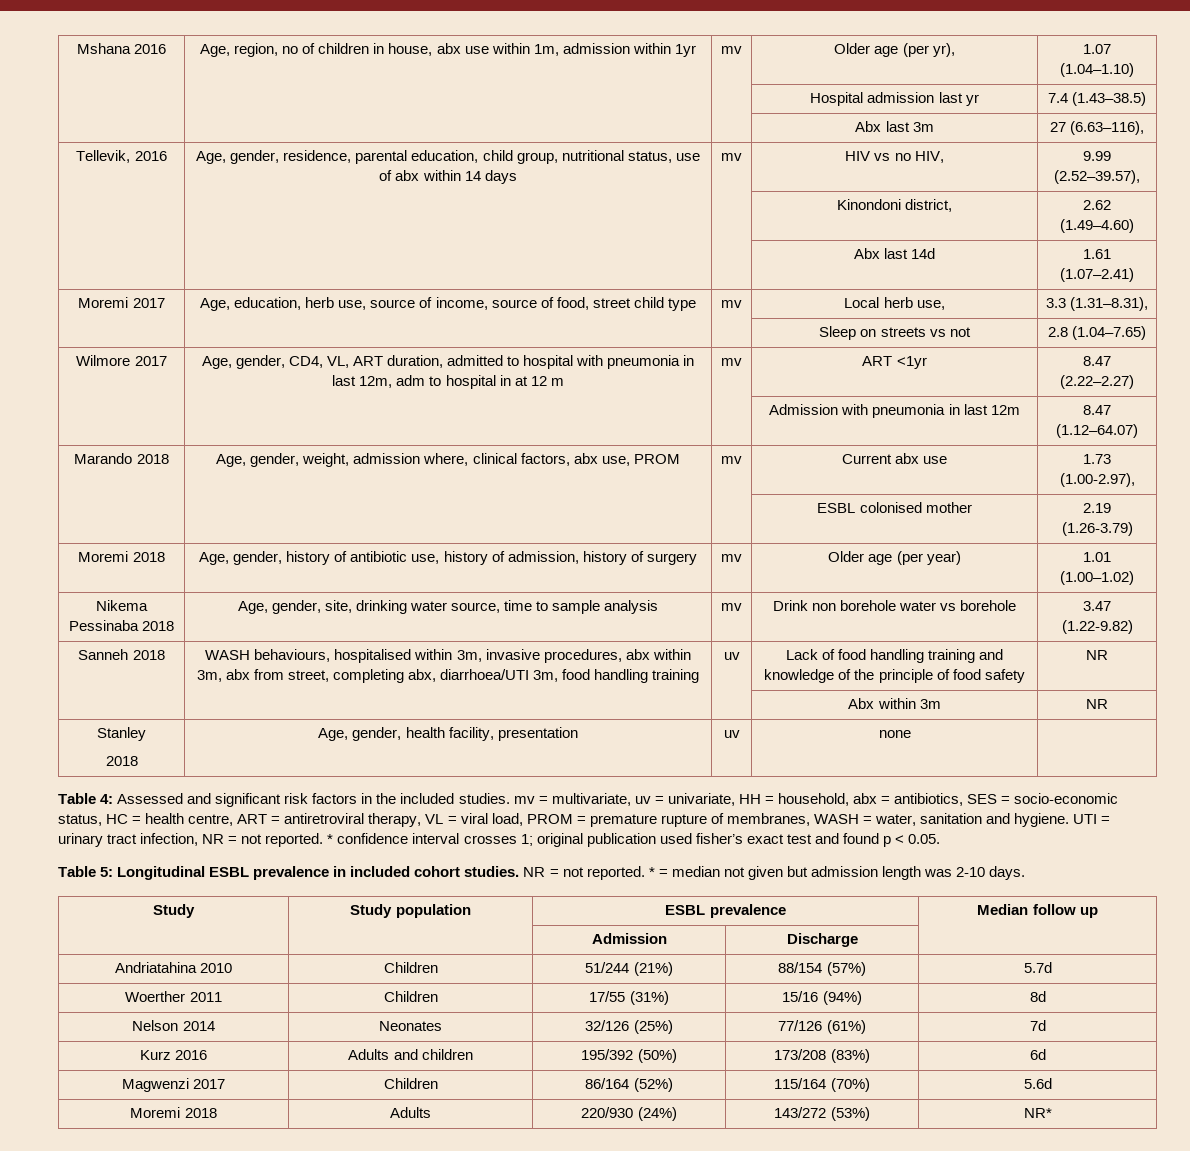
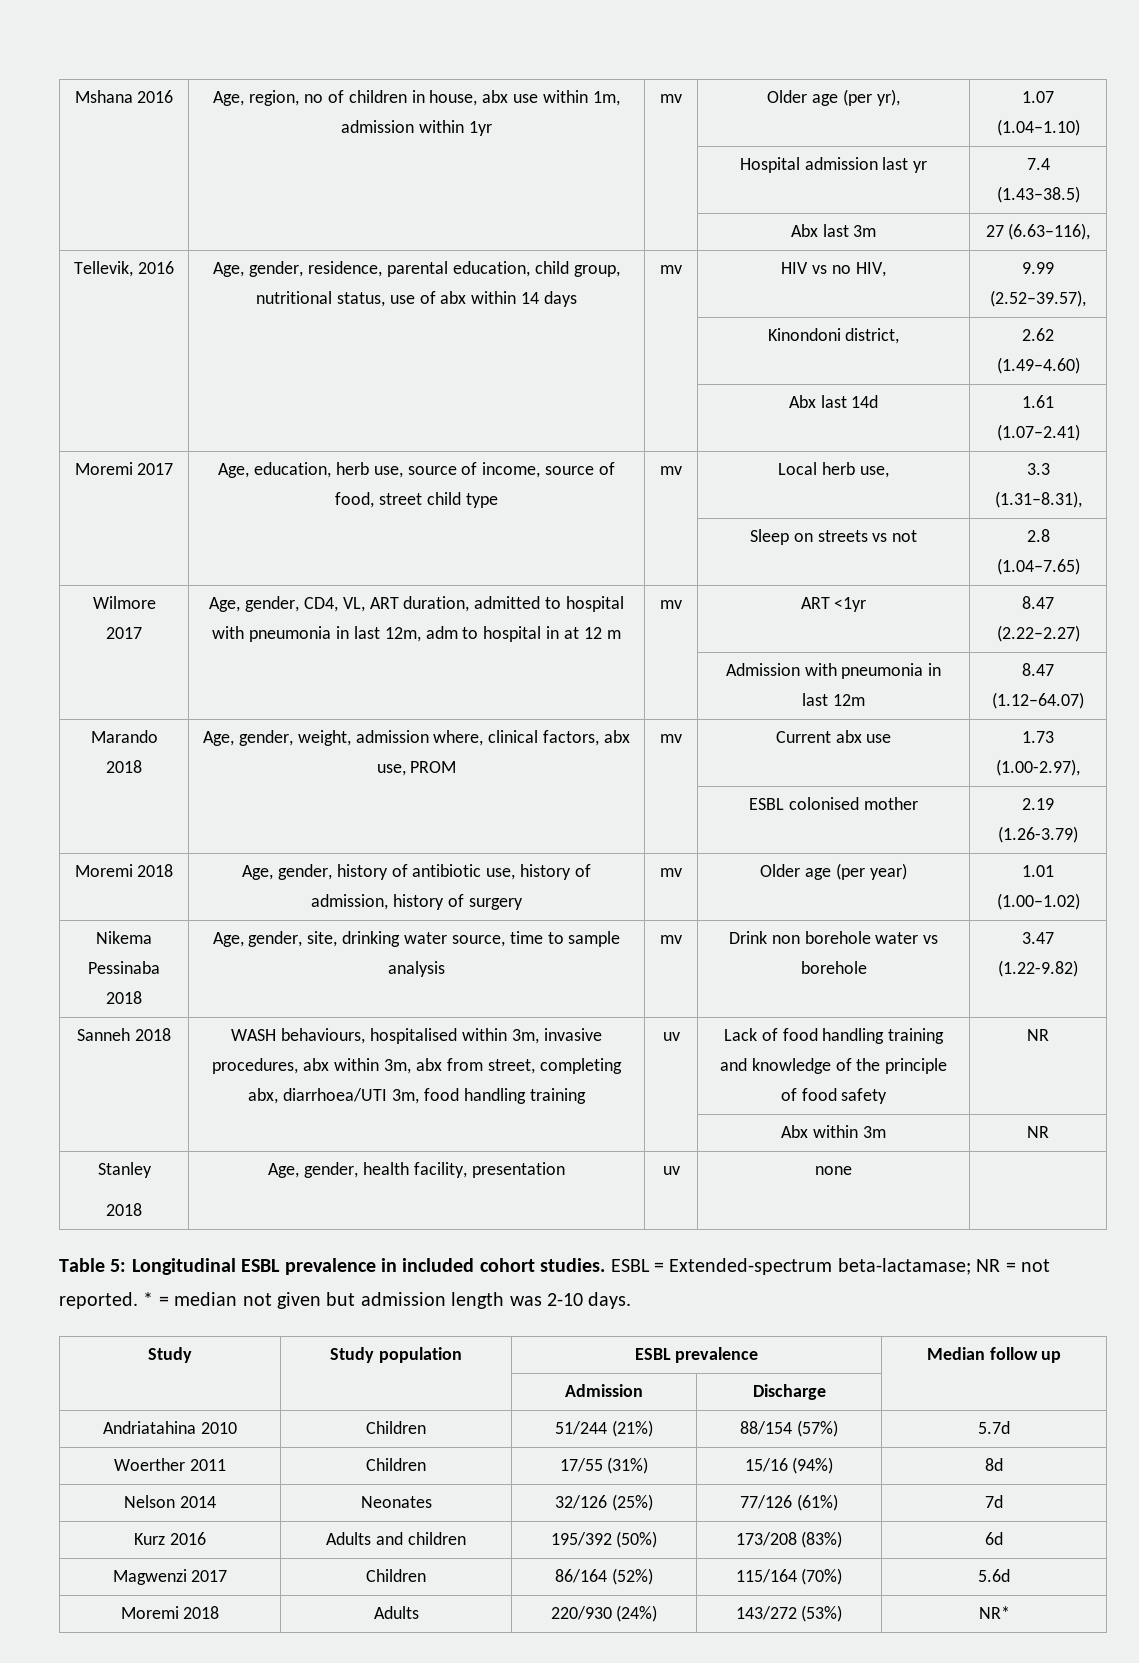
[58,793,1119,807] [58,813,1111,827] [58,833,941,847] // Table 4: Assessed and significant risk factors in the included studies. mv = multivariate, uv = univariate, HH = household, abx = antibiotics, SES = socio-economic status, HC = health centre, ART = antiretroviral therapy, VL = viral load, PROM = premature rupture of membranes, WASH = water, sanitation and hygiene. UTI = urinary tract infection, NR = not reported. * confidence interval crosses 1; original publication used fisher’s exact test and found p < 0.05. -> (853, 1170) none
(520, 871) none -> [610,1258,971,1275] ESBL = Extended-spectrum beta-lactamase;

